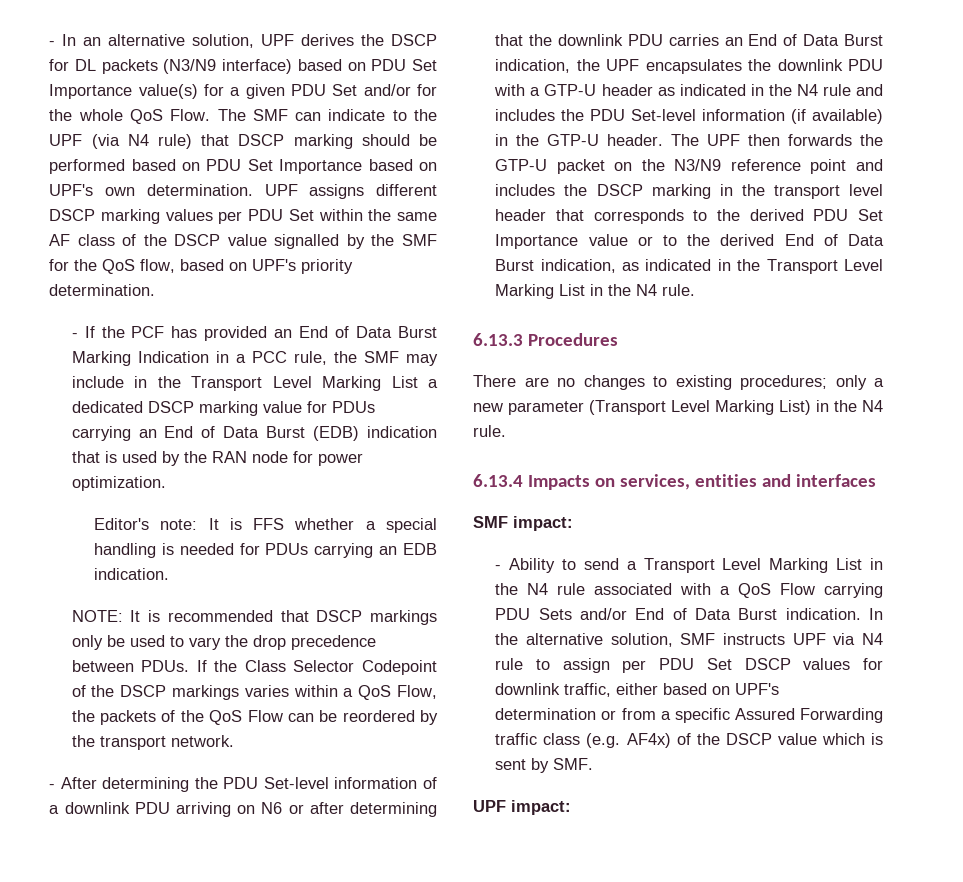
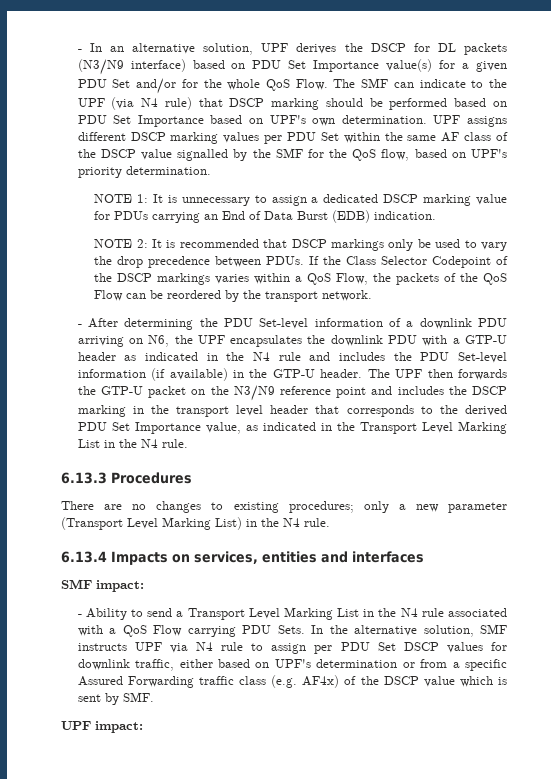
[71,326,438,341] [71,351,438,366] [71,376,418,391] - If the PCF has provided an End of Data Burst Marking Indication in a PCC rule, the SMF may include in the Transport Level Marking List -> [94,194,307,206] NOTE 1: It is unnecessary to assign
[367,426,437,438] [71,451,363,466] [71,476,166,491] [94,518,437,533] [94,543,438,558] indication that is used by the RAN node for power optimization. // Editor's note: It is FFS whether a special handling is needed for PDUs carrying an EDB -> (371, 216) none
[71,610,123,622] NOTE: -> [94,239,148,248] NOTE 2:
[261,802,437,817] [495,34,883,46] [495,59,571,73] N6 or after determining that the downlink PDU carries an End of Data Burst indication, -> [148,335,170,347] N6,
[588,234,884,246] [495,259,616,273] value or to the derived End of Data Burst indication, -> [205,422,241,434] value,
[538,608,861,620] Sets and/or End of Data Burst indication. -> [277,625,305,634] Sets.

